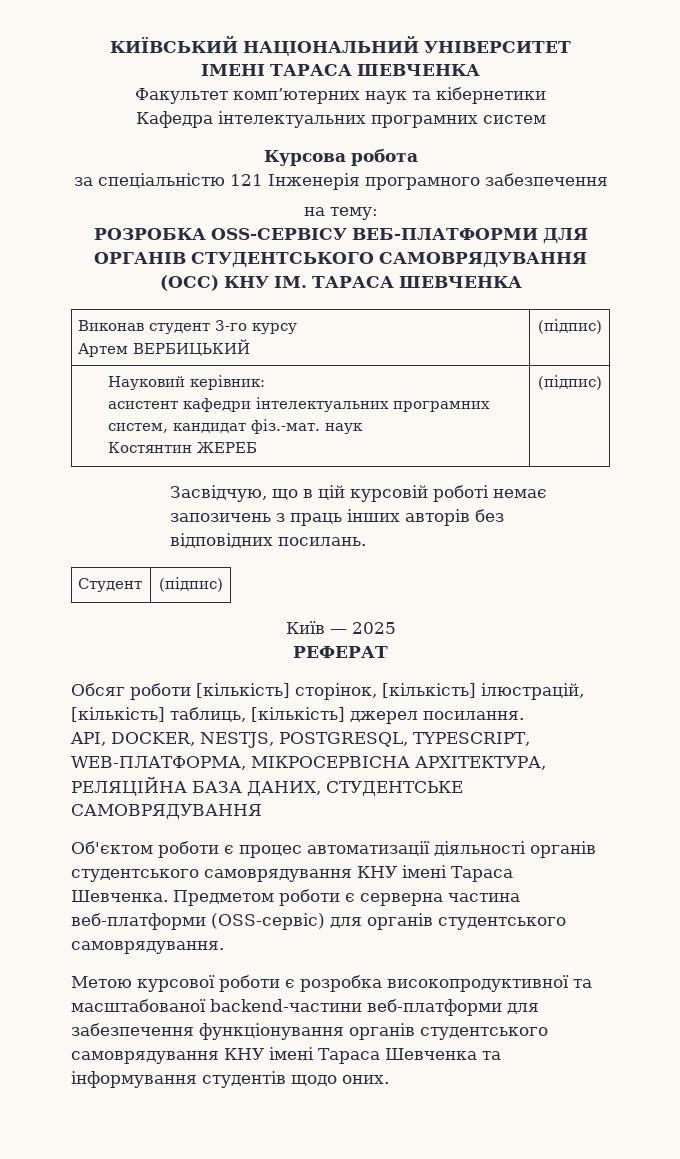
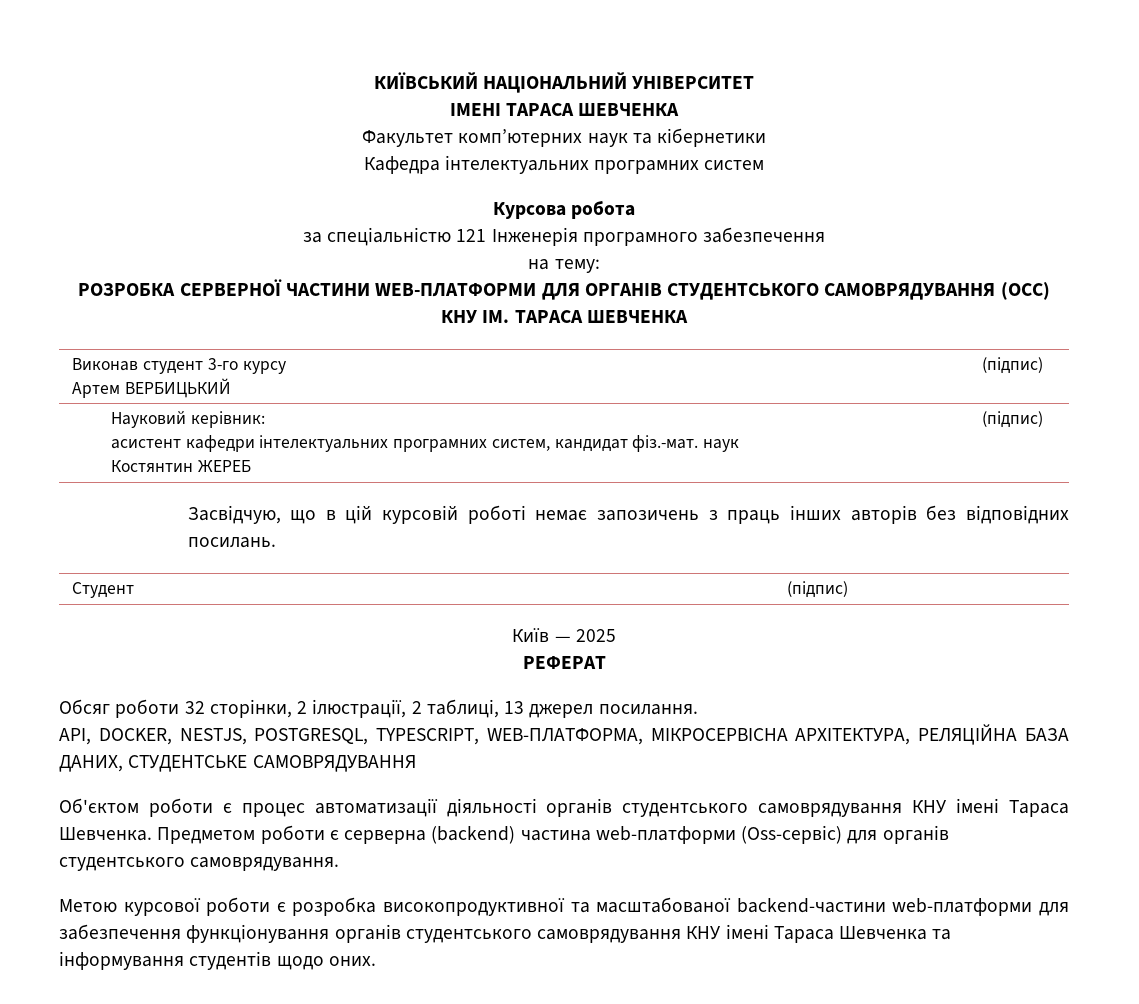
[210,228,538,240] OSS-СЕРВІСУ ВЕБ-ПЛАТФОРМИ -> [179,279,537,297] СЕРВЕРНОЇ ЧАСТИНИ WEB-ПЛАТФОРМИ
[196,683,584,700] [71,707,345,722] [кількість] сторінок, [кількість] ілюстрацій, [кількість] таблиць, [кількість] -> [184,699,525,718] 32 сторінки, 2 ілюстрації, 2 таблиці, 13
[448,893,520,902] [71,913,325,930] частина веб-платформи (OSS-сервіс) -> [431,825,843,844] (backend) частина web-платформи (Oss-сервіс)
[367,999,502,1016] веб-платформи -> [892,898,1033,916] web-платформи

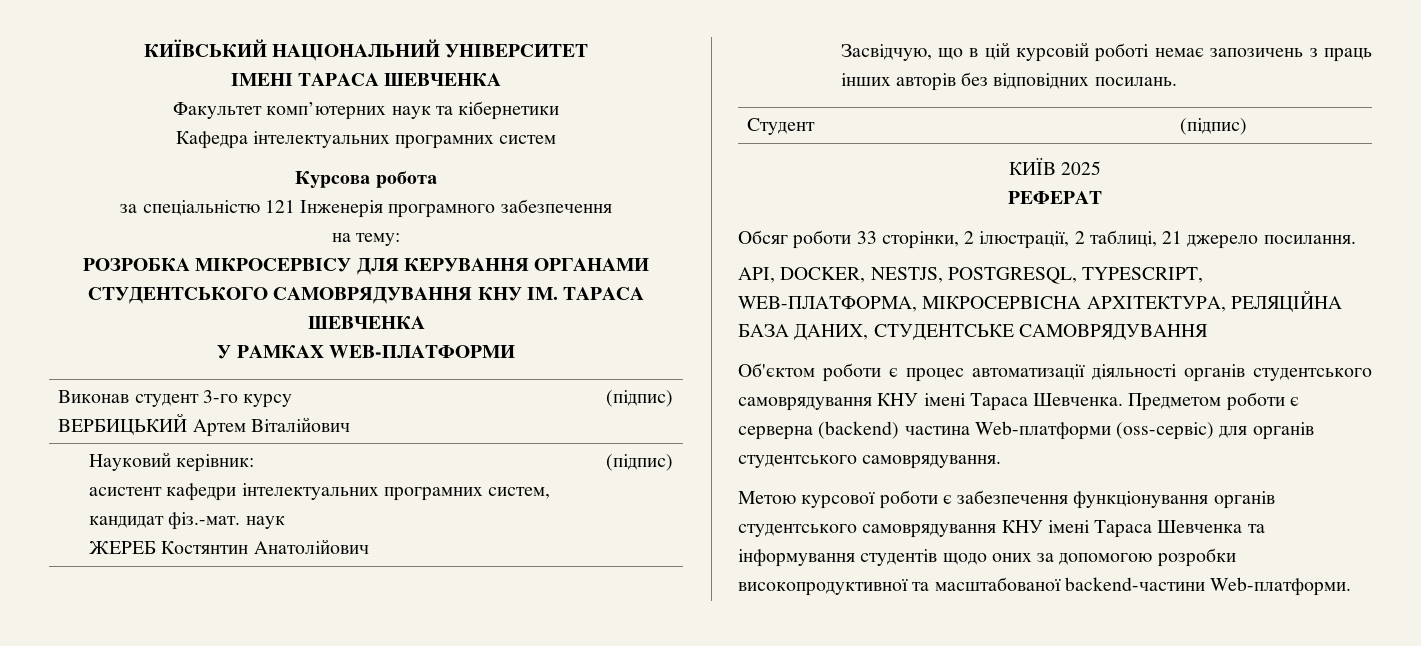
[179,279,662,300] СЕРВЕРНОЇ ЧАСТИНИ WEB-ПЛАТФОРМИ ДЛЯ ОРГАНІВ -> [195,258,650,275] МІКРОСЕРВІСУ ДЛЯ КЕРУВАННЯ ОРГАНАМИ
[1000,282,1050,300] (ОСС) -> (473, 295) none
(688, 316) none -> [217,345,515,359] // У РАМКАХ WEB-ПЛАТФОРМИ
[72,378,231,398] Артем ВЕРБИЦЬКИЙ -> [58,413,350,437] ВЕРБИЦЬКИЙ Артем Віталійович
[110,460,251,472] Костянтин ЖЕРЕБ -> [89,539,369,554] ЖЕРЕБ Костянтин Анатолійович
[512,628,571,642] Київ — -> [1008,158,1056,175] КИЇВ
[184,701,205,714] 32 -> [856,231,877,244] 33
[504,701,594,718] 13 джерел -> [1162,231,1259,249] 21 джерело
[595,825,843,844] web-платформи (Oss-сервіс) -> [974,421,1215,440] Web-платформи (oss-сервіс)
[292,897,1069,916] розробка високопродуктивної та масштабованої backend-частини web-платформи для -> (952, 499) none
[328,956,376,966] оних. -> [991,548,1236,567] [738,577,1352,596] оних за допомогою розробки високопродуктивної та масштабованої backend-частини Web-платформи.

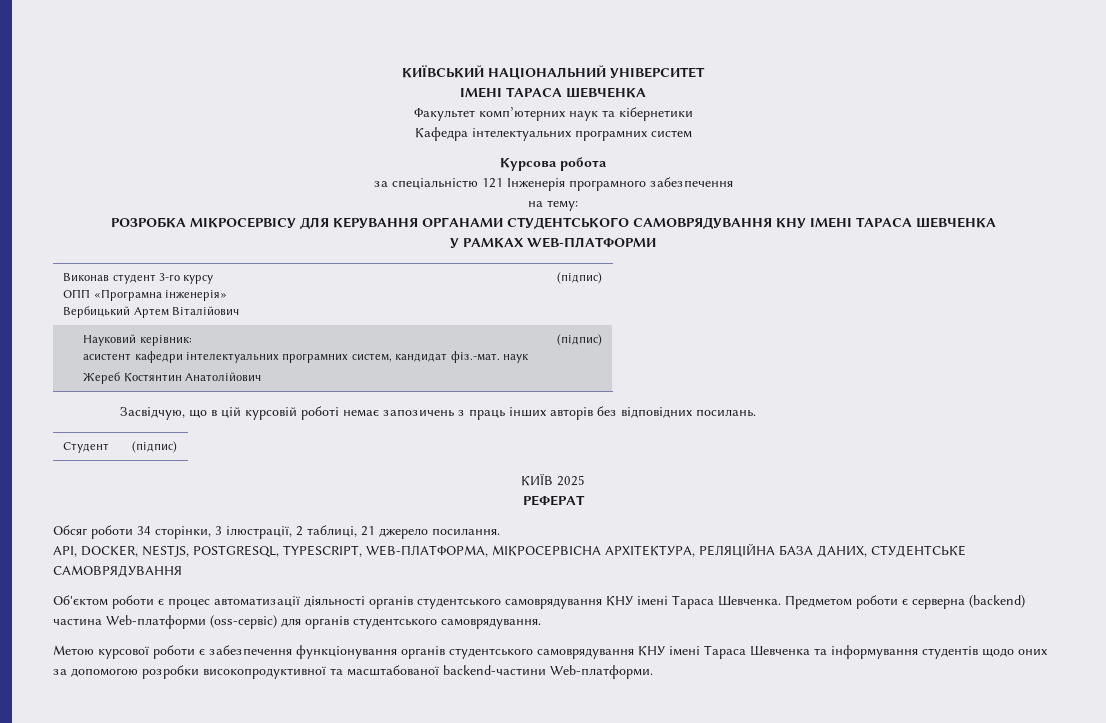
[526,287,558,300] ІМ. -> [809,217,852,228] ІМЕНІ
[58,413,188,435] ВЕРБИЦЬКИЙ -> [63,289,228,301] [63,306,131,318] ОПП «Програмна інженерія» // Вербицький
[89,541,157,554] ЖЕРЕБ -> [83,372,121,384] Жереб
[856,231,975,249] 33 сторінки, 2 -> [137,526,222,539] 34 сторінки, 3

